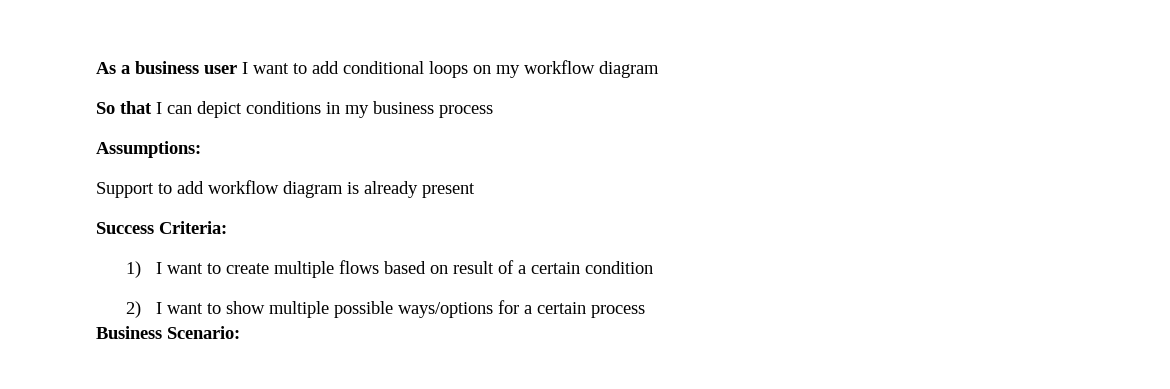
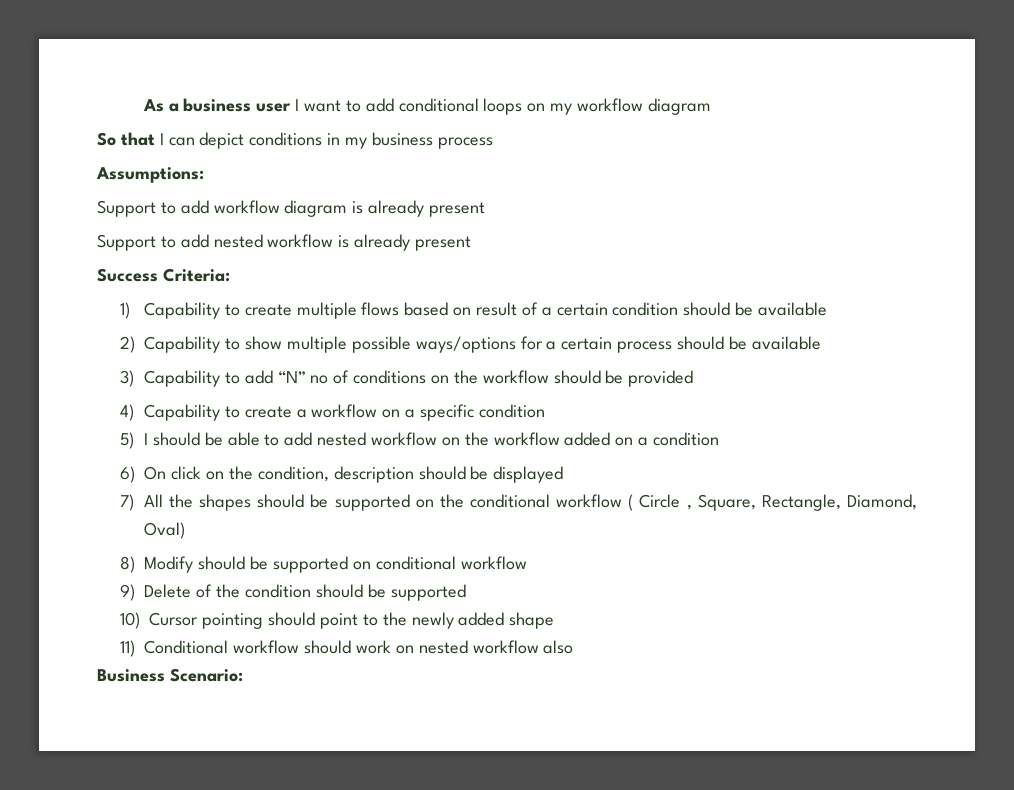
(475, 190) none -> [97,234,472,251] // Support to add nested workflow is already present
[155,262,203,274] I want -> [143,302,220,319] Capability
(653, 267) none -> [683,302,827,316] should be available
[155,302,203,314] I want -> [144,336,221,353] Capability
(645, 311) none -> [677,336,821,350] [120,370,694,387] [120,404,545,421] [120,432,719,449] [120,466,564,483] [120,494,918,511] [143,522,185,539] [120,556,527,573] [120,584,466,601] [120,612,555,629] [120,640,574,657] should be available // 3) Capability to add “N” no of conditions on the workflow should be provided // 4) Capability to create a workflow on a specific condition // 5) I should be able to add nested workflow on the workflow added on a condition // 6) On click on the condition, description should be displayed // 7) All the shapes should be supported on the conditional workflow ( Circle , Square, Rectangle, Diamond, Oval) // 8) Modify should be supported on conditional workflow // 9) Delete of the condition should be supported // 10) Cursor pointing should point to the newly added shape // 11) Conditional workflow should work on nested workflow also

